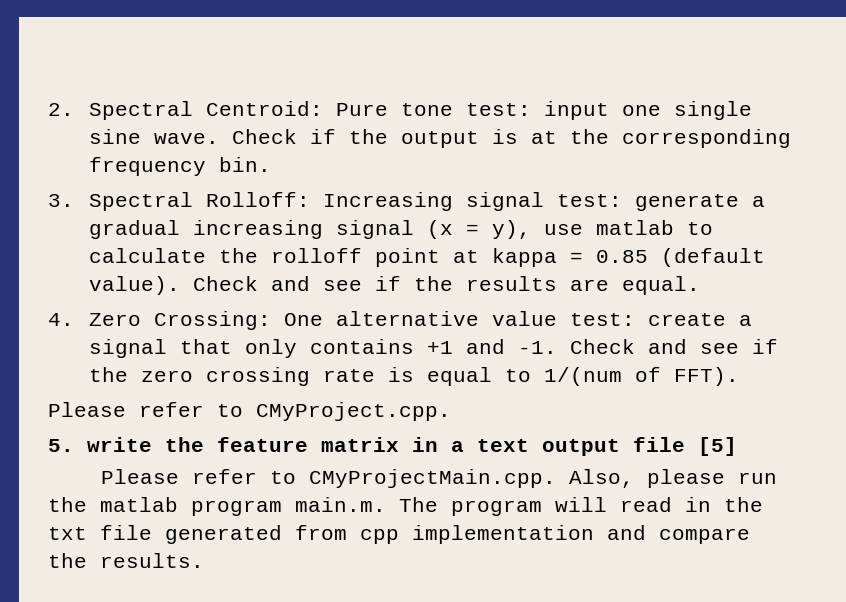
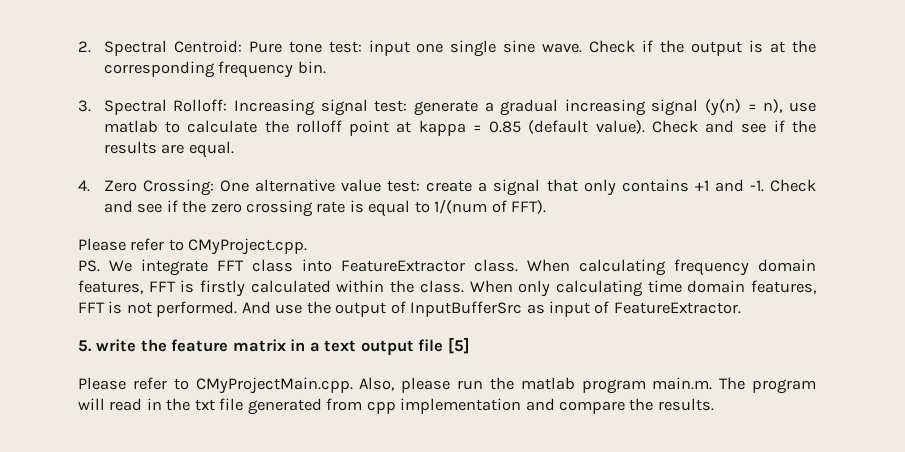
[427,220,532,239] (x = y), -> [705,99,783,116] (y(n) = n),
(451, 411) none -> [78,259,816,276] [78,280,817,297] [78,301,741,317] // PS. We integrate FFT class into FeatureExtractor class. When calculating frequency domain features, FFT is firstly calculated within the class. When only calculating time domain features, FFT is not performed. And use the output of InputBufferSrc as input of FeatureExtractor.

